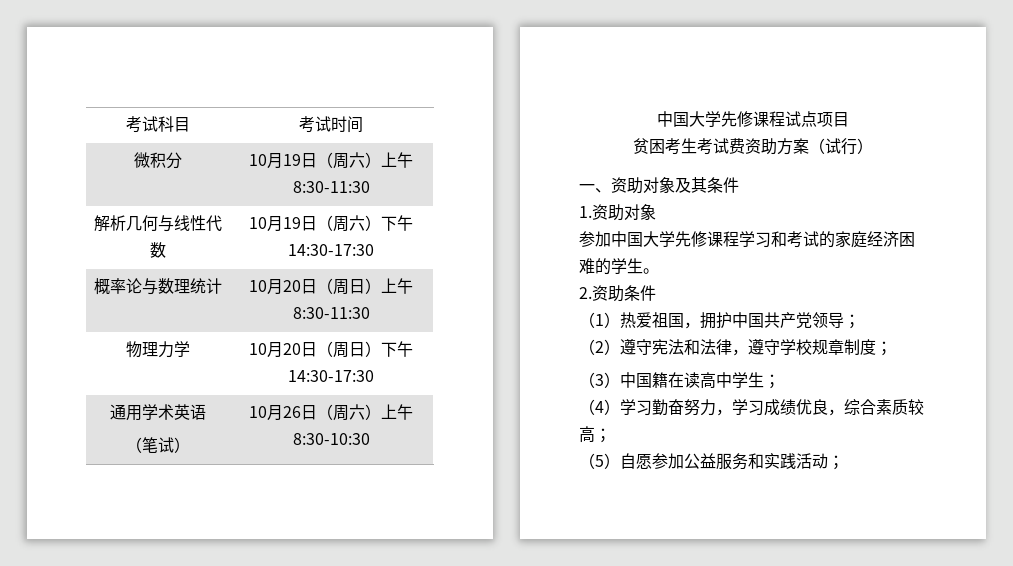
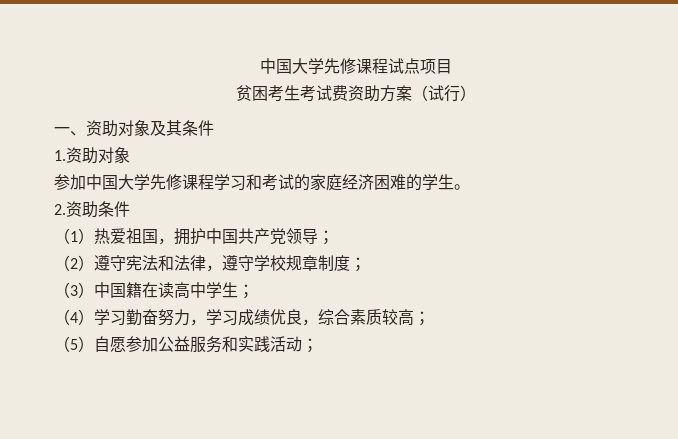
[125,116,190,133] [299,116,363,133] [133,152,182,169] [248,152,413,169] [292,181,370,193] [93,215,222,232] [149,242,166,258] [248,215,413,232] [288,244,374,256] [93,278,222,295] [248,278,413,295] [292,307,370,319] [125,341,190,358] [248,341,413,358] [288,370,374,382] [109,404,206,421] [125,437,190,453] [248,404,413,421] [292,433,370,445] 考试科目 | 考试时间 // 微积分 | 10月19日（周六）上午8:30-11:30 // 解析几何与线性代数 | 10月19日（周六）下午14:30-17:30 // 概率论与数理统计 | 10月20日（周日）上午8:30-11:30 // 物理力学 | 10月20日（周日）下午14:30-17:30 // 通用学术英语 // （笔试） | 10月26日（周六）上午8:30-10:30 // -> (260, 66) none

